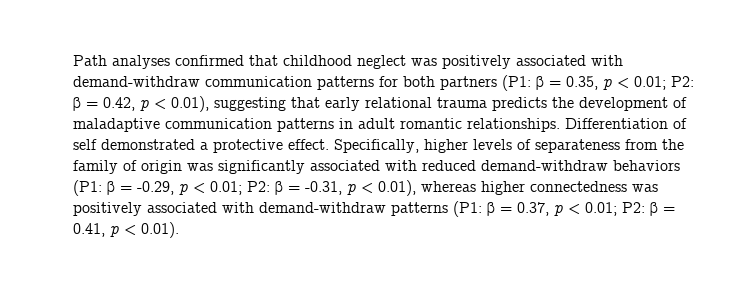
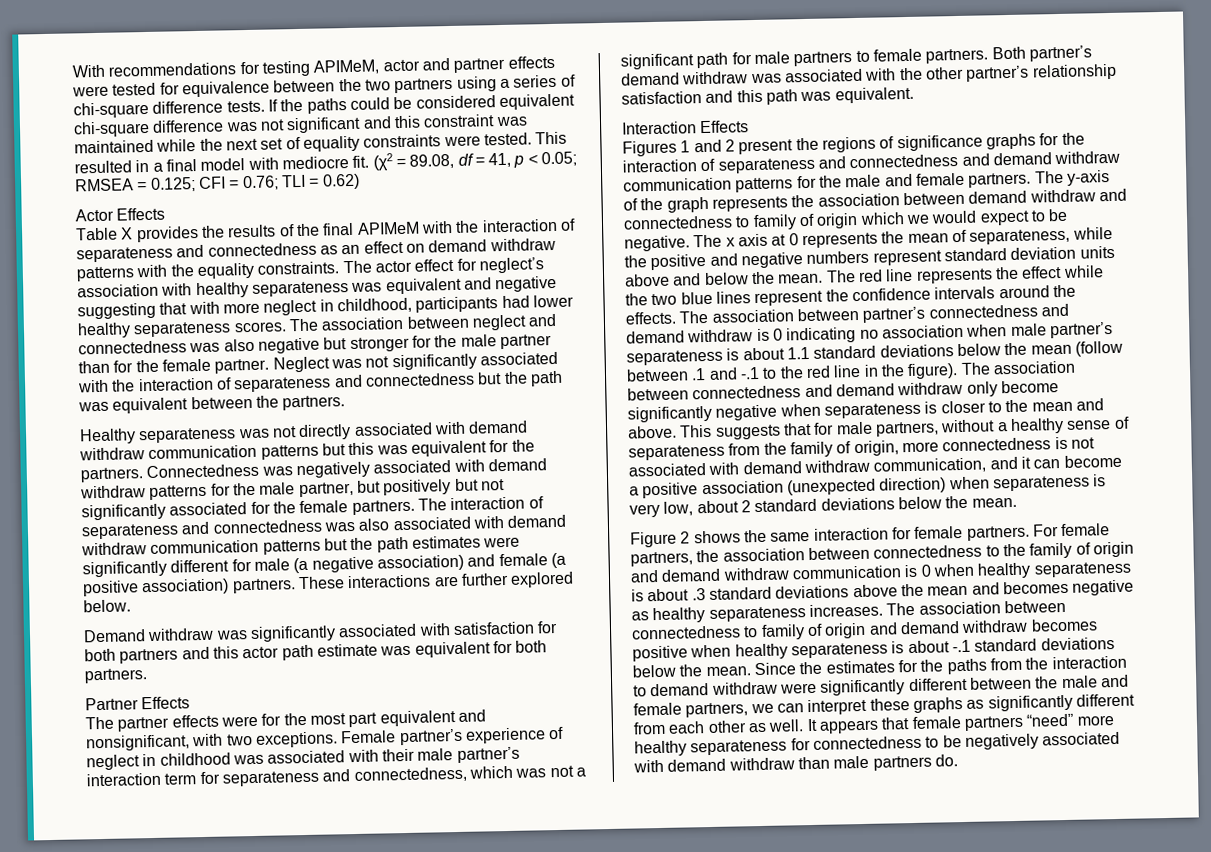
[73,55,623,69] [73,75,694,91] [73,96,687,112] [73,118,687,132] [73,139,512,153] Path analyses confirmed that childhood neglect was positively associated with demand-withdraw communication patterns for both partners (P1: β = 0.35, p < 0.01; P2: β = 0.42, p < 0.01), suggesting that early relational trauma predicts the development of maladaptive communication patterns in adult romantic relationships. Differentiation of self demonstrated a protective effect. Specifically, higher levels -> [72,55,555,78] [72,74,576,98] [73,93,575,119] [73,114,528,138] [74,131,568,154] [74,151,578,174] [75,173,360,192] [75,207,166,222] [76,218,576,243] [76,237,556,263] [76,257,544,282] [77,275,558,299] [77,294,574,320] [77,313,558,339] [78,334,552,355] [78,351,558,374] [77,370,563,393] [78,395,346,414] [79,420,529,445] [79,439,535,461] [80,458,547,483] [80,478,505,501] [81,496,544,521] [81,514,567,540] [81,535,521,556] [82,552,566,578] [82,571,575,597] [83,599,131,613] [83,620,559,643] [84,640,548,664] [84,668,147,684] [85,696,191,711] [85,709,486,732] [86,726,565,752] [86,746,520,771] [86,765,586,787] [620,45,1092,70] [621,63,1117,86] [621,86,914,105] [622,120,750,135] [622,132,1085,157] [622,150,1121,174] [623,170,1110,193] [623,188,1127,213] [623,208,1069,231] [624,226,1113,252] [624,245,1115,271] [625,265,1104,287] [625,284,1076,307] [625,303,1069,325] [626,321,1113,344] [626,340,1123,366] [626,360,1076,382] [627,380,1059,401] [627,398,1104,423] [628,417,1112,440] With recommendations for testing APIMeM, actor and partner effects were tested for equivalence between the two partners using a series of chi-square difference tests. If the paths could be considered equivalent chi-square difference was not significant and this constraint was maintained while the next set of equality constraints were tested. This resulted in a final model with mediocre fit. (χ2 = 89.08, df = 41, p < 0.05; RMSEA = 0.125; CFI = 0.76; TLI = 0.62) // Actor Effects // Table X provides the results of the final APIMeM with the interaction of separateness and connectedness as an effect on demand withdraw patterns with the equality constraints. The actor effect for neglect’s association with healthy separateness was equivalent and negative suggesting that with more neglect in childhood, participants had lower healthy separateness scores. The association between neglect and connectedness was also negative but stronger for the male partner than for the female partner. Neglect was not significantly associated with the interaction of separateness and connectedness but the path was equivalent between the partners. // Healthy separateness was not directly associated with demand withdraw communication patterns but this was equivalent for the partners. Connectedness was negatively associated with demand withdraw patterns for the male partner, but positively but not significantly associated for the female partners. The interaction of separateness and connectedness was also associated with demand withdraw communication patterns but the path estimates were significantly different for male (a negative association) and female (a positive association) partners. These interactions are further explored below. // Demand withdraw was significantly associated with satisfaction for both partners and this actor path estimate was equivalent for both partners. // Partner Effects // The partner effects were for the most part equivalent and nonsignificant, with two exceptions. Female partner’s experience of neglect in childhood was associated with their male partner’s interaction term for separateness and connectedness, which was not a significant path for male partners to female partners. Both partner’s demand withdraw was associated with the other partner’s relationship satisfaction and this path was equivalent. // Interaction Effects // Figures 1 and 2 present the regions of significance graphs for the interaction of separateness and connectedness and demand withdraw communication patterns for the male and female partners. The y-axis of the graph represents the association between demand withdraw and connectedness to family of origin which we would expect to be negative. The x axis at 0 represents the mean of separateness, while the positive and negative numbers represent standard deviation units above and below the mean. The red line represents the effect while the two blue lines represent the confidence intervals around the effects. The association between partner’s connectedness and demand withdraw is 0 indicating no association when male partner’s separateness is about 1.1 standard deviations below the mean (follow between .1 and -.1 to the red line in the figure). The association between connectedness and demand withdraw only become significantly negative when separateness is closer to the mean and above. This suggests that for male partners, without a healthy sense
[141,160,680,174] [73,180,658,196] [73,201,675,217] [73,222,179,238] origin was significantly associated with reduced demand-withdraw behaviors (P1: β = -0.29, p < 0.01; P2: β = -0.31, p < 0.01), whereas higher connectedness was positively associated with demand-withdraw patterns (P1: β = 0.37, p < 0.01; P2: β = 0.41, p < 0.01). -> [853,436,1095,457] [628,454,1122,477] [629,474,1107,499] [629,495,1017,518] [630,523,1111,548] [630,541,1134,567] [630,561,1132,583] [631,579,1135,602] [631,599,1066,624] [631,618,1098,640] [632,637,1115,662] [632,655,1127,678] [633,674,1129,697] [633,693,1135,718] [633,713,1114,735] [634,731,1121,757] [633,754,958,773] origin, more connectedness is not associated with demand withdraw communication, and it can become a positive association (unexpected direction) when separateness is very low, about 2 standard deviations below the mean. // Figure 2 shows the same interaction for female partners. For female partners, the association between connectedness to the family of origin and demand withdraw communication is 0 when healthy separateness is about .3 standard deviations above the mean and becomes negative as healthy separateness increases. The association between connectedness to family of origin and demand withdraw becomes positive when healthy separateness is about -.1 standard deviations below the mean. Since the estimates for the paths from the interaction to demand withdraw were significantly different between the male and female partners, we can interpret these graphs as significantly different from each other as well. It appears that female partners “need” more healthy separateness for connectedness to be negatively associated with demand withdraw than male partners do.

